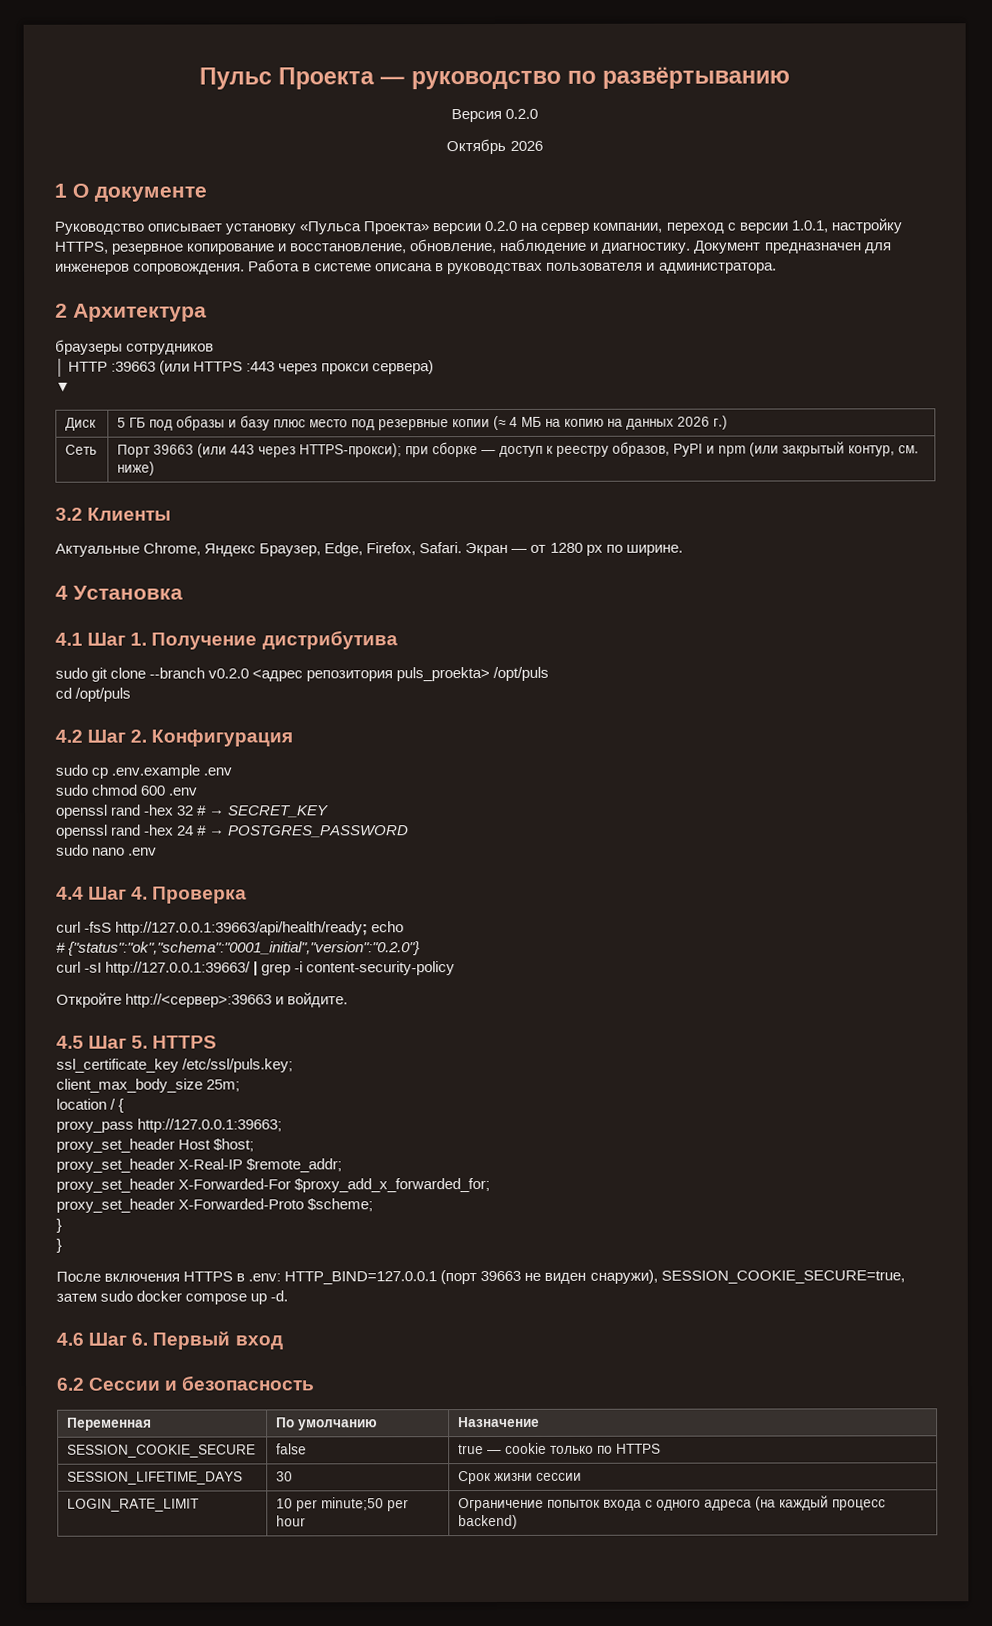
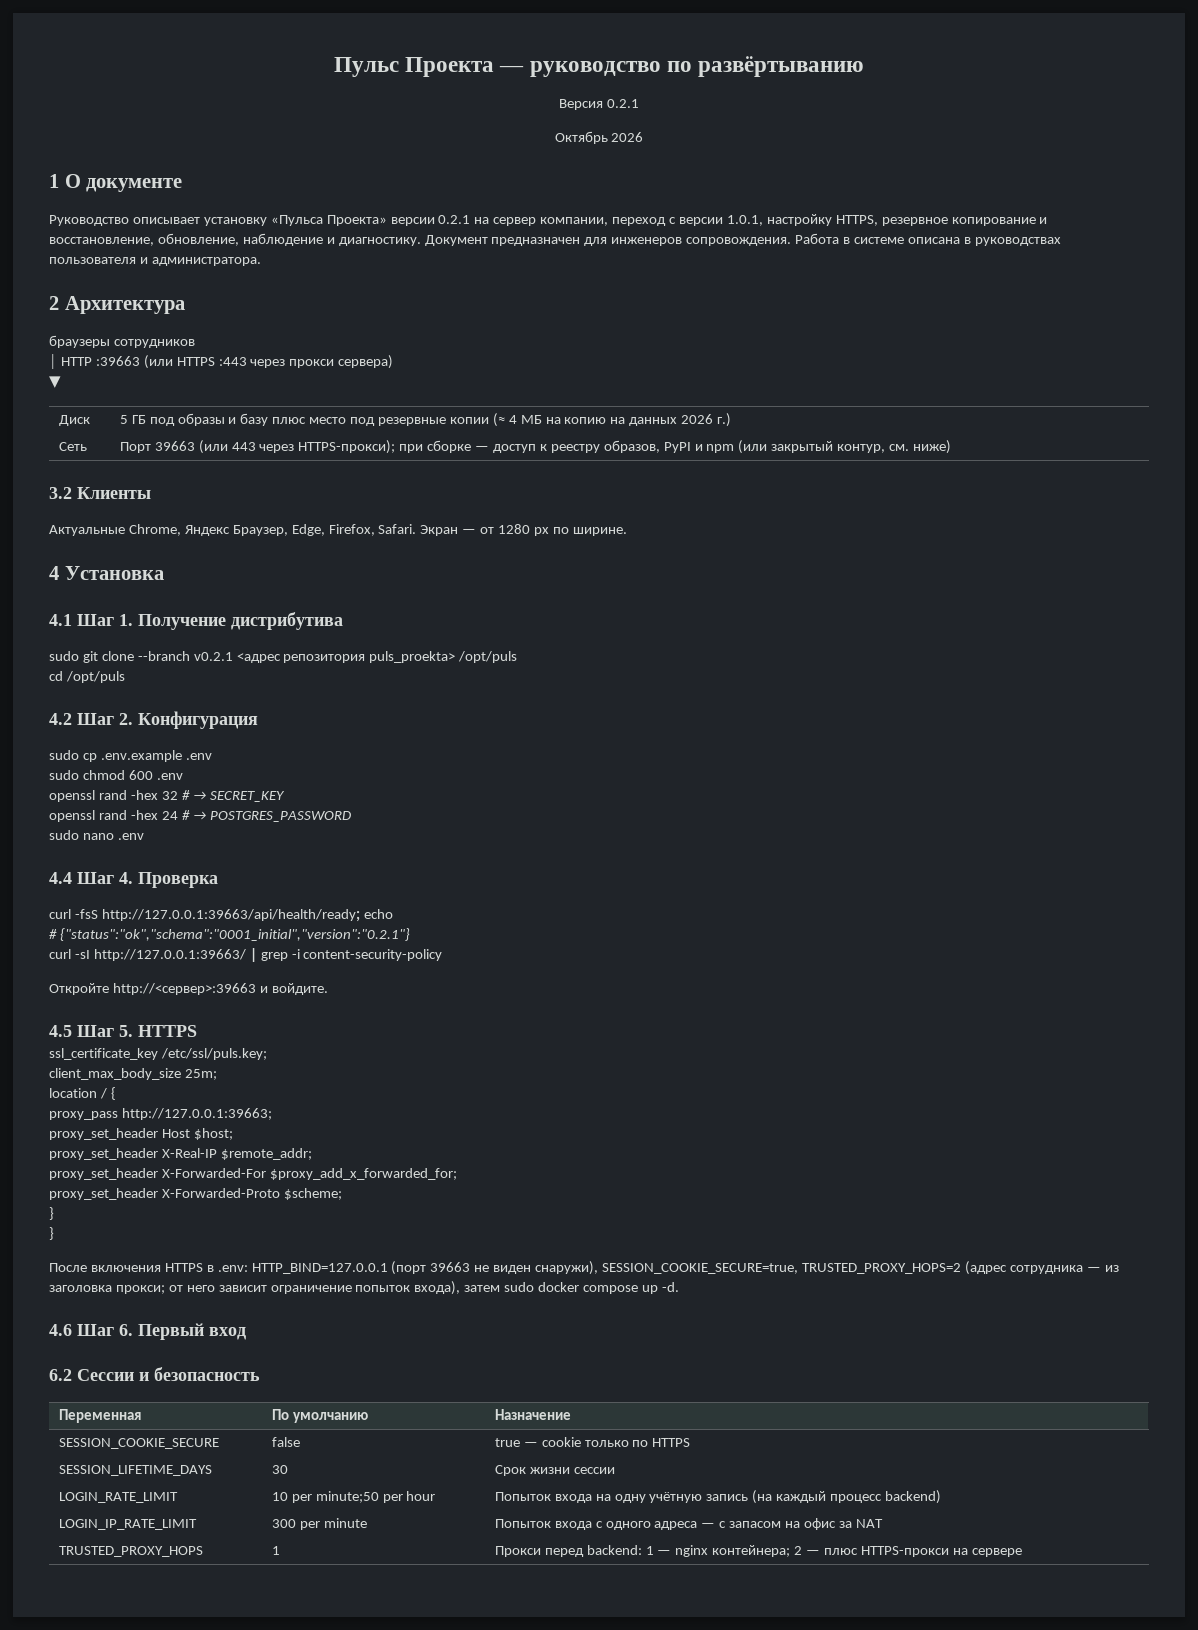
[505,108,539,119] 0.2.0 -> [606,99,639,108] 0.2.1
[484,220,518,232] 0.2.0 -> [438,215,471,224] 0.2.1
[208,668,250,679] v0.2.0 -> [193,652,233,661] v0.2.1
[68,941,421,956] {"status":"ok","schema":"0001_initial","version":"0.2.0"} -> [59,928,410,941] {"status":"ok","schema":"0001_initial","version":"0.2.1"}
(905, 1277) none -> [801,1261,1119,1275] [49,1281,461,1295] TRUSTED_PROXY_HOPS=2 (адрес сотрудника — из заголовка прокси; от него зависит ограничение попыток входа),
[458,1495,887,1512] [458,1514,519,1530] Ограничение попыток входа с одного адреса (на каждый процесс backend) -> [494,1490,941,1504] [58,1519,197,1530] [271,1518,367,1530] [494,1518,883,1530] [58,1546,203,1557] [271,1546,280,1555] [494,1545,1022,1557] Попыток входа на одну учётную запись (на каждый процесс backend) // LOGIN_IP_RATE_LIMIT | 300 per minute | Попыток входа с одного адреса — с запасом на офис за NAT // TRUSTED_PROXY_HOPS | 1 | Прокси перед backend: 1 — nginx контейнера; 2 — плюс HTTPS-прокси на сервере

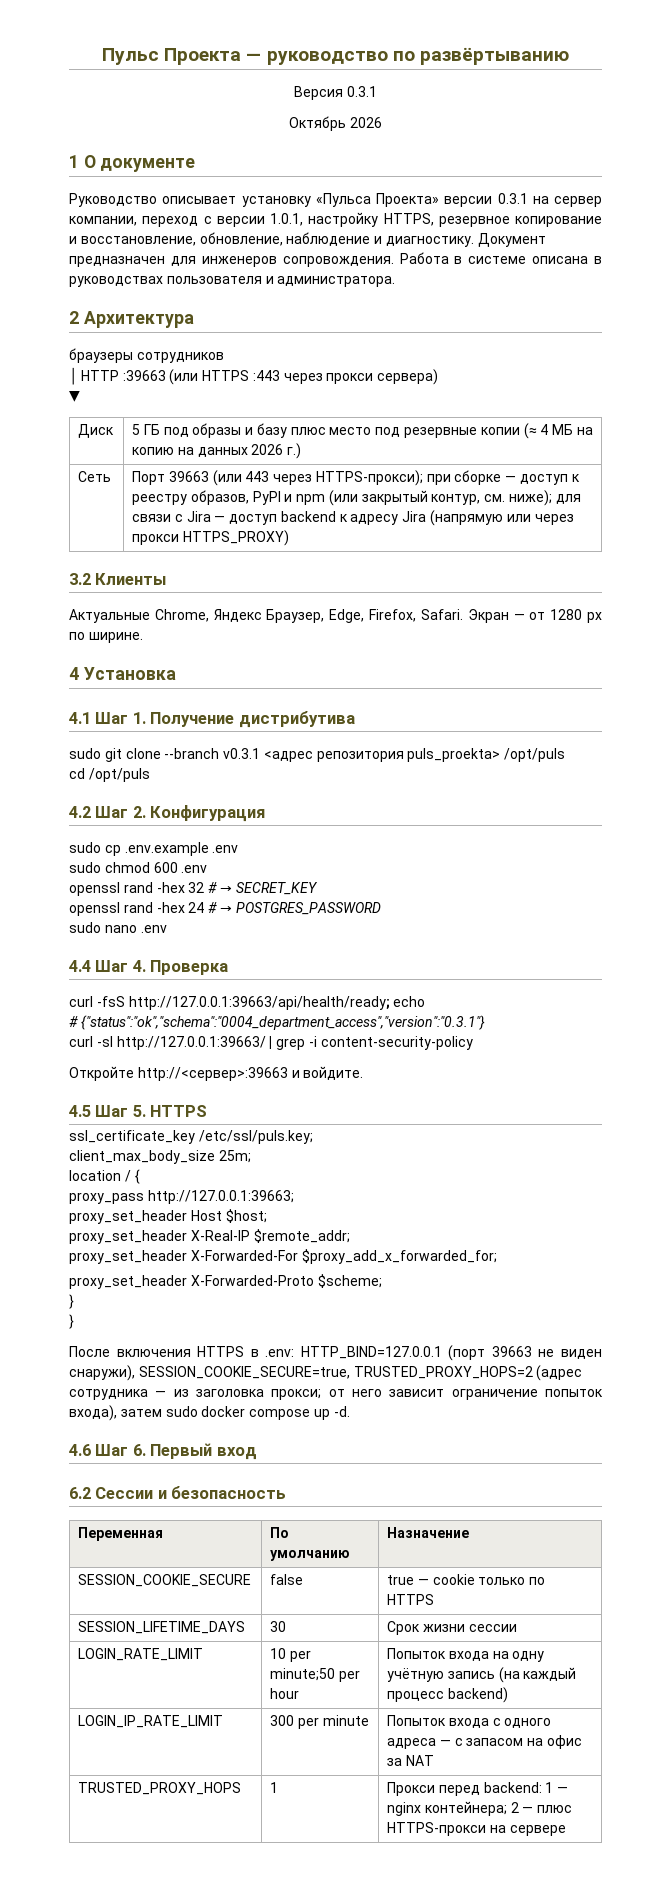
[606,99,639,108] 0.2.1 -> [346,86,377,97] 0.3.1
[438,215,471,224] 0.2.1 -> [497,193,528,204] 0.3.1
[913,440,952,454] ниже) -> [509,490,581,506] [132,510,574,526] [132,530,289,546] ниже); для связи с Jira — доступ backend к адресу Jira (напрямую или через прокси HTTPS_PROXY)
[193,652,233,661] v0.2.1 -> [223,748,261,759] v0.3.1
[59,928,410,941] {"status":"ok","schema":"0001_initial","version":"0.2.1"} -> [80,1015,485,1030] {"status":"ok","schema":"0004_department_access","version":"0.3.1"}

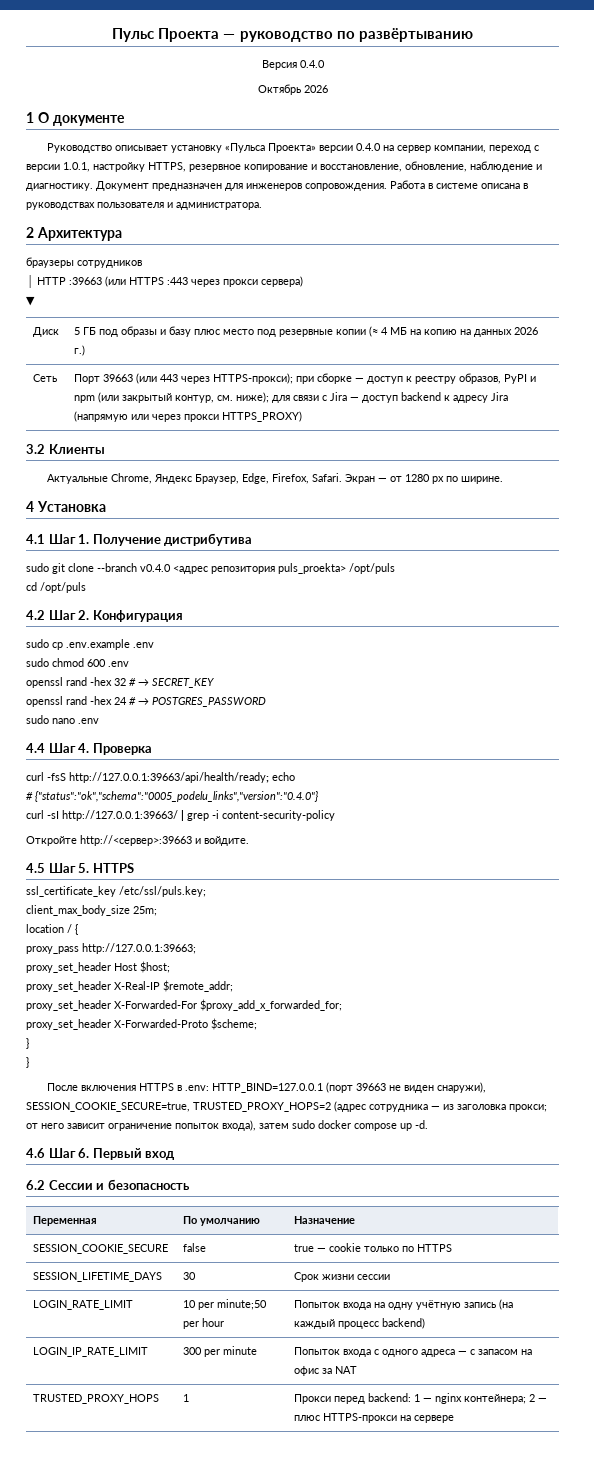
[346,86,377,97] 0.3.1 -> [299,60,325,68] 0.4.0
[497,193,528,204] 0.3.1 -> [356,143,382,151] 0.4.0
[223,748,261,759] v0.3.1 -> [140,564,171,572] v0.4.0
[80,1015,485,1030] {"status":"ok","schema":"0004_department_access","version":"0.3.1"} -> [35,791,318,802] {"status":"ok","schema":"0005_podelu_links","version":"0.4.0"}

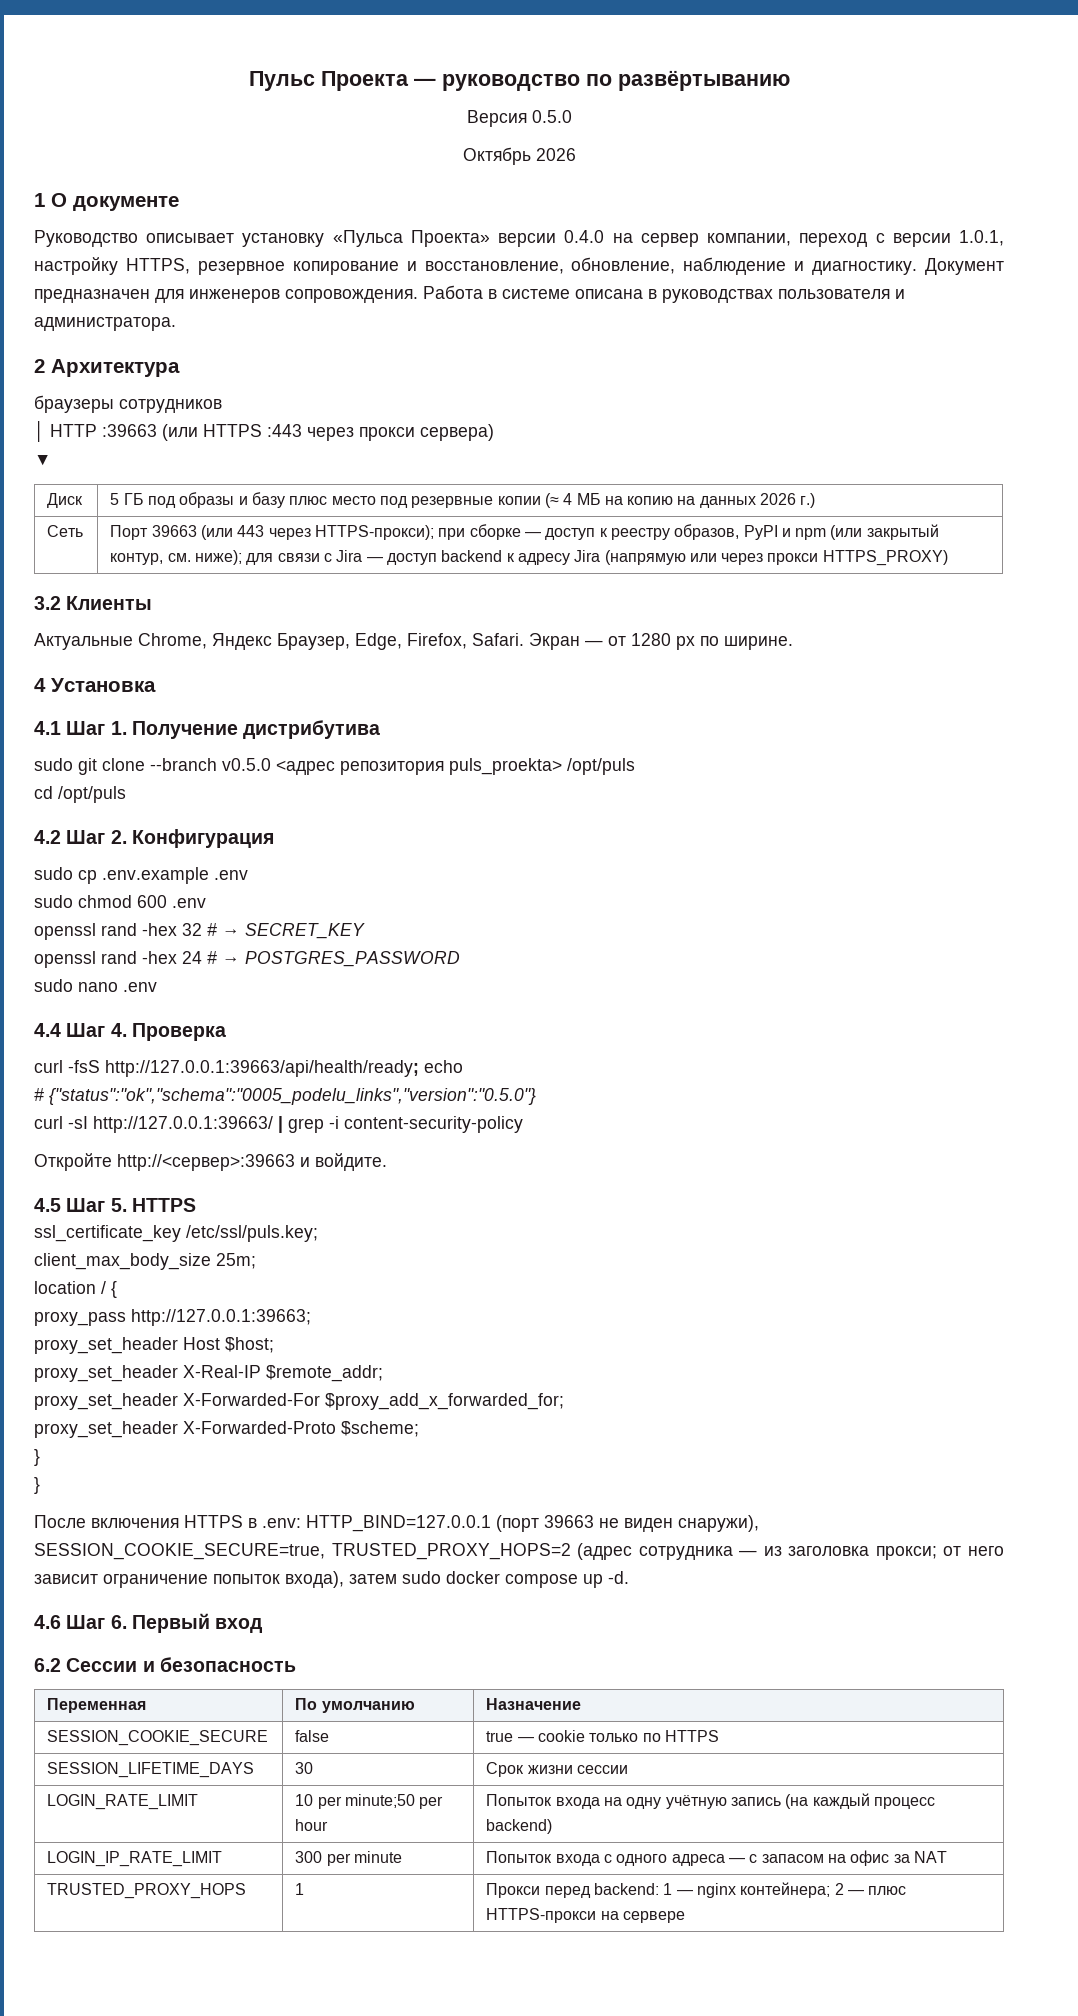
[299,60,325,68] 0.4.0 -> [531,110,572,123] 0.5.0
[140,564,171,572] v0.4.0 -> [222,758,271,771] v0.5.0
[35,791,318,802] {"status":"ok","schema":"0005_podelu_links","version":"0.4.0"} -> [49,1088,536,1105] {"status":"ok","schema":"0005_podelu_links","version":"0.5.0"}

